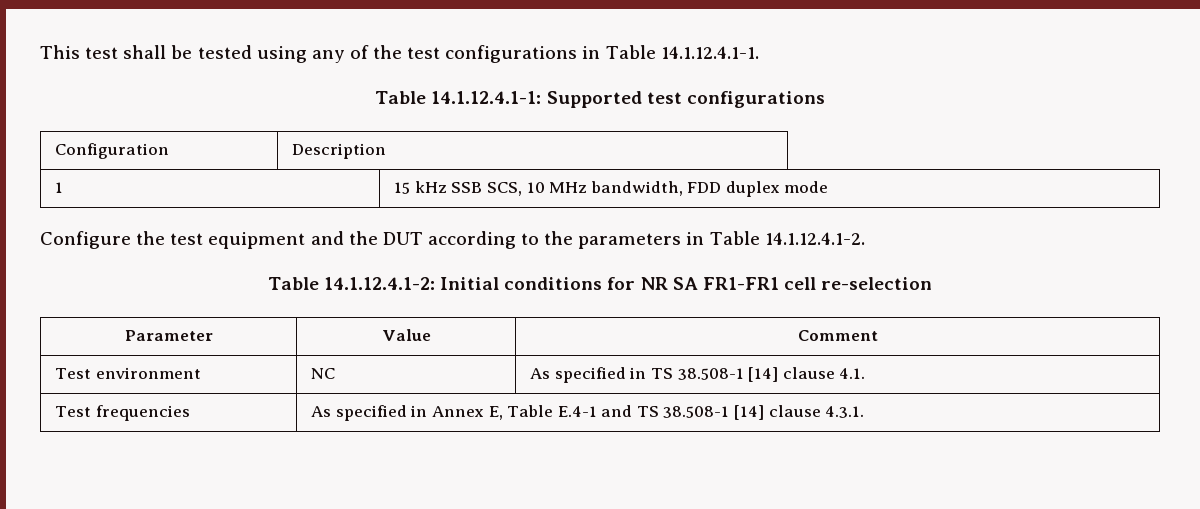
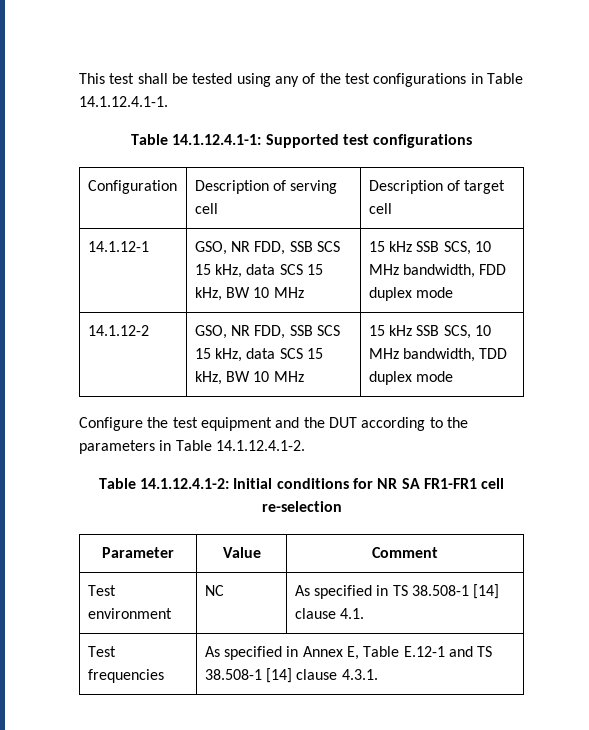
[55,182,64,193] // 1 -> [273,180,338,194] [194,203,218,214] [368,180,506,194] [368,203,392,214] [87,241,149,252] [194,241,341,255] [194,264,324,278] [194,287,304,301] of serving cell | Description of target cell // 14.1.12-1 | GSO, NR FDD, SSB SCS 15 kHz, data SCS 15 kHz, BW 10 MHz
(829, 187) none -> [87,325,149,336] [194,325,341,339] [194,348,324,362] [194,371,304,385] [368,325,492,339] [368,348,508,362] [368,371,454,385] // 14.1.12-2 | GSO, NR FDD, SSB SCS 15 kHz, data SCS 15 kHz, BW 10 MHz | 15 kHz SSB SCS, 10 MHz bandwidth, TDD duplex mode
[557,406,597,417] E.4-1 -> [403,646,445,657] E.12-1

